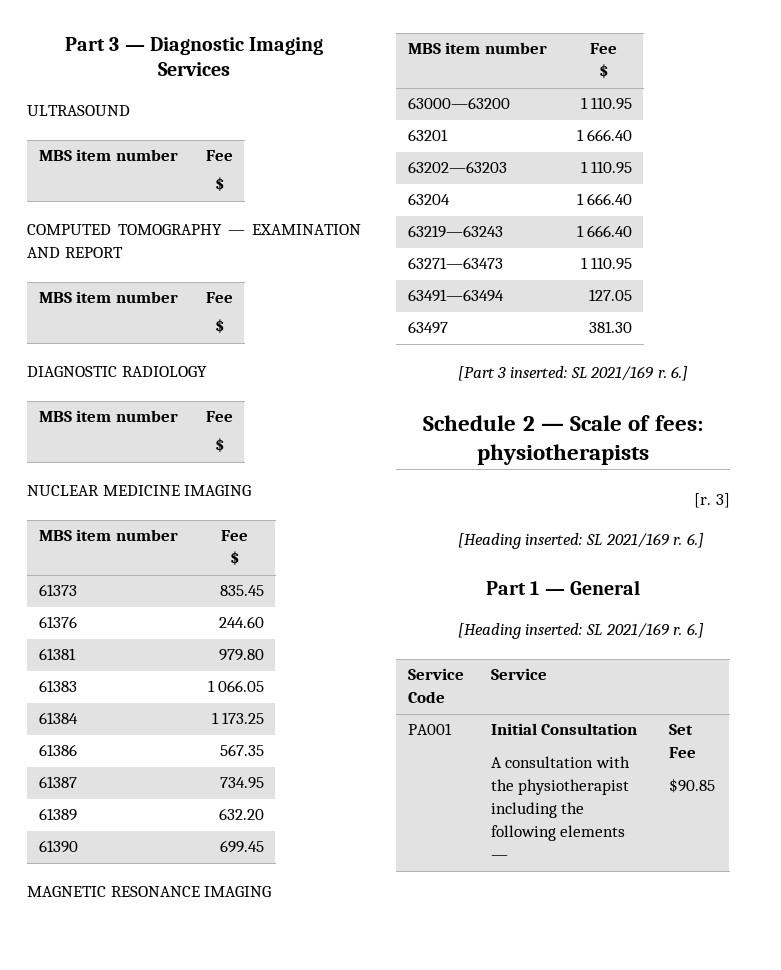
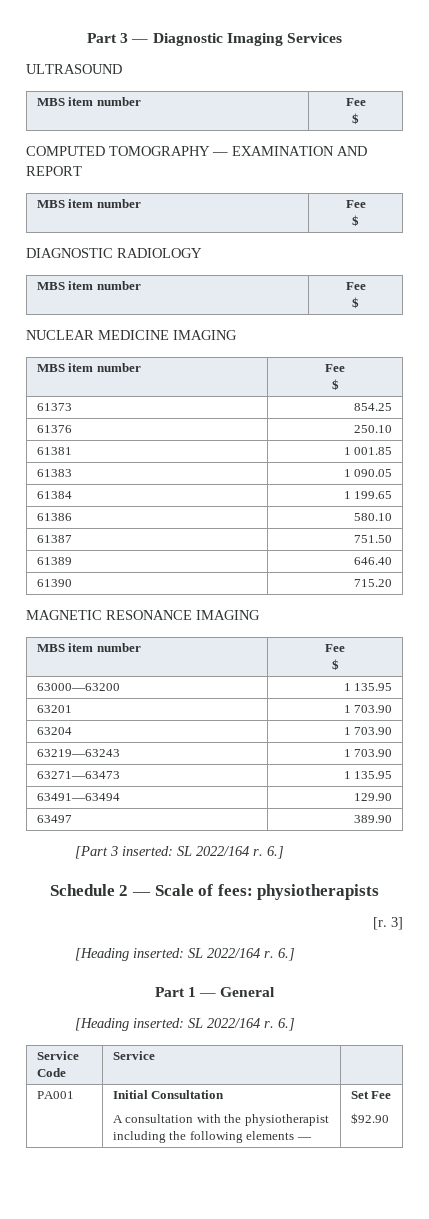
[220,585,265,596] 835.45 -> [354,403,393,411] 854.25
[219,616,265,628] 244.60 -> [354,425,393,433] 250.10
[219,649,265,661] 979.80 -> [343,447,393,455] 1 001.85
[218,680,265,692] 066.05 -> [354,469,393,477] 090.05
[222,712,265,724] 173.25 -> [354,491,393,499] 199.65
[220,744,265,756] 567.35 -> [354,513,393,521] 580.10
[220,777,265,789] 734.95 -> [354,535,393,543] 751.50
[219,808,265,820] 632.20 -> [354,557,393,565] 646.40
[220,840,265,853] 699.45 -> [354,579,393,587] 715.20
[591,97,633,110] 110.95 -> [354,683,393,691] 135.95
[587,129,633,141] [407,161,507,173] [580,161,633,174] 666.40 // 63202—63203 | 1 110.95 -> [354,705,393,713] 703.90
[587,193,633,205] 666.40 -> [354,727,393,735] 703.90
[587,225,633,237] 666.40 -> [354,749,393,757] 703.90
[591,257,633,270] 110.95 -> [354,771,393,779] 135.95
[589,289,633,301] 127.05 -> [354,793,393,801] 129.90
[589,321,633,333] 381.30 -> [354,815,393,823] 389.90
[590,366,654,381] 2021/169 -> [195,846,249,856] 2022/164
[605,533,669,548] 2021/169 -> [206,948,260,958] 2022/164
[605,623,669,638] 2021/169 -> [206,1018,260,1028] 2022/164
[668,778,715,793] $90.85 -> [350,1113,389,1124] $92.90

